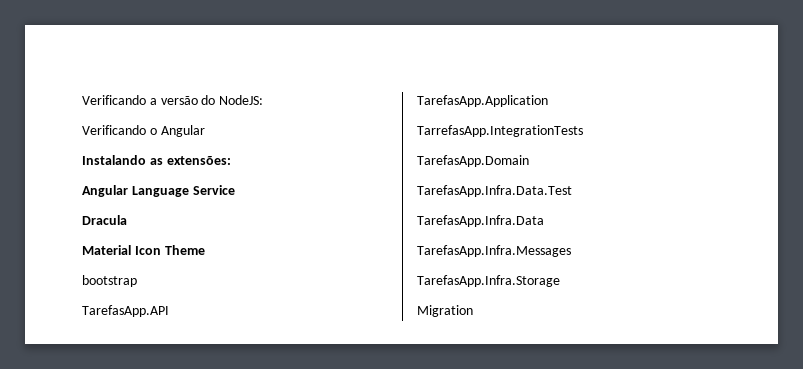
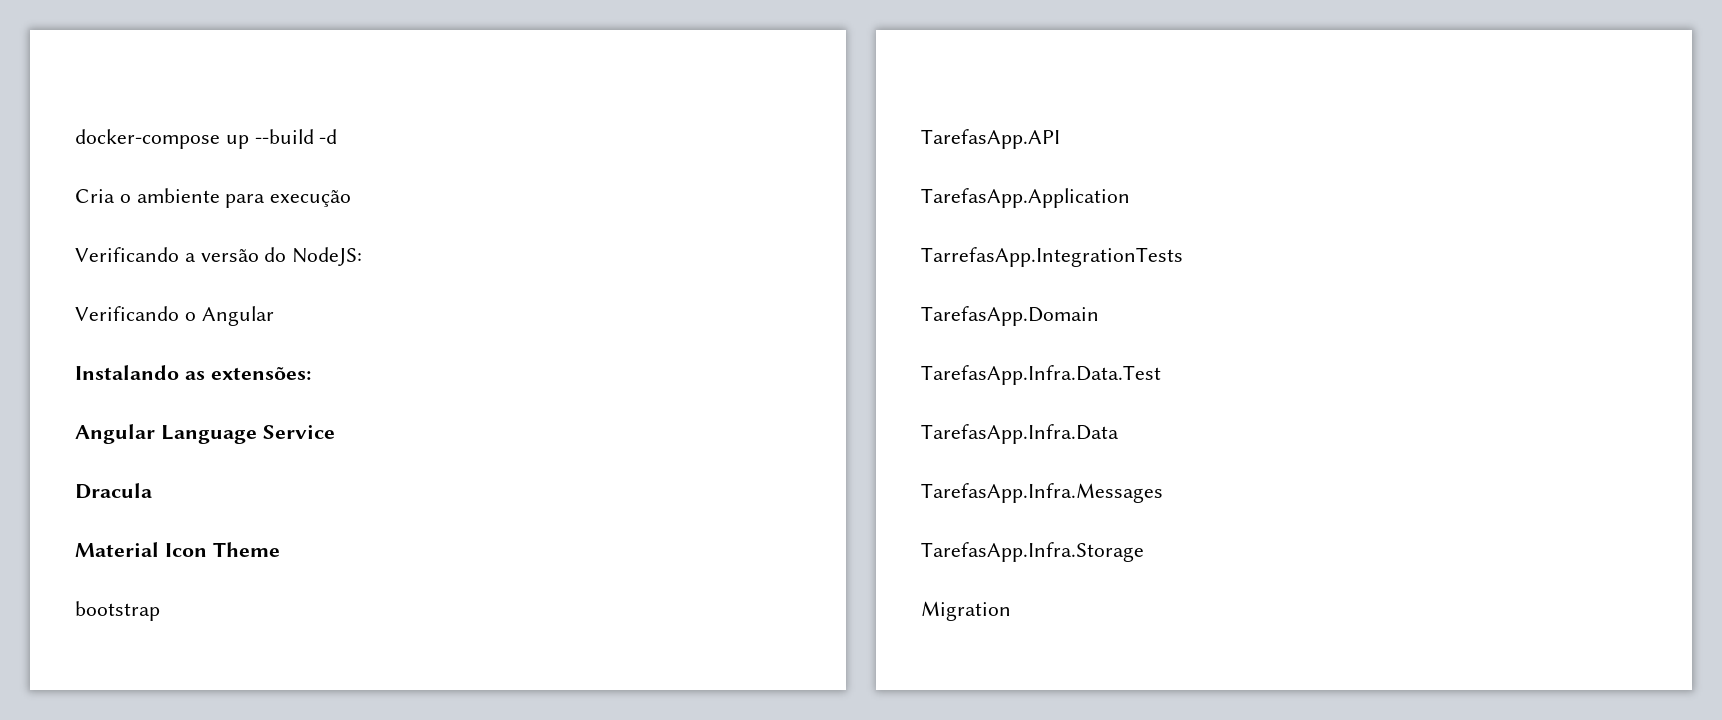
(82, 100) none -> [75,129,338,149] [75,188,352,208] docker-compose up --build -d // Cria o ambiente para execução //

